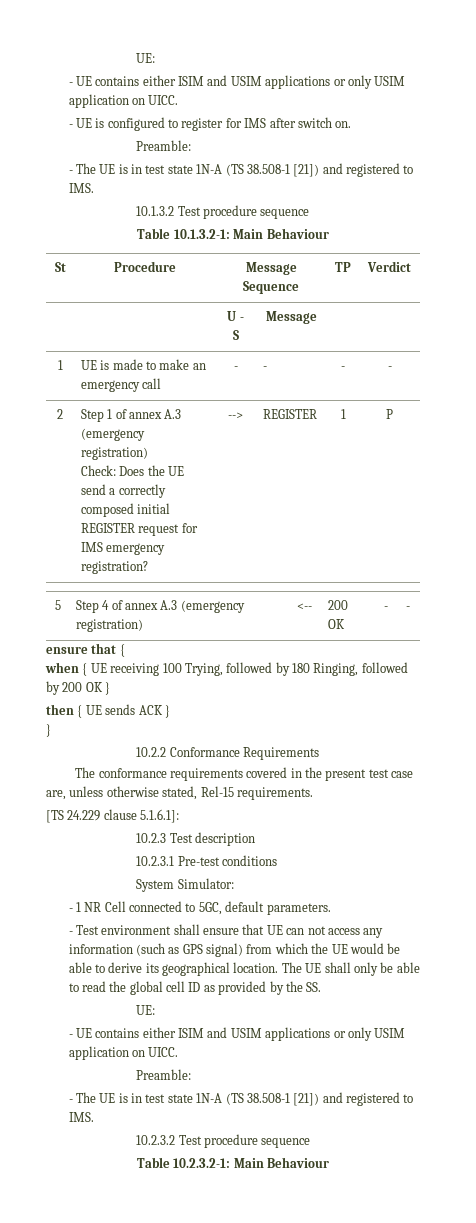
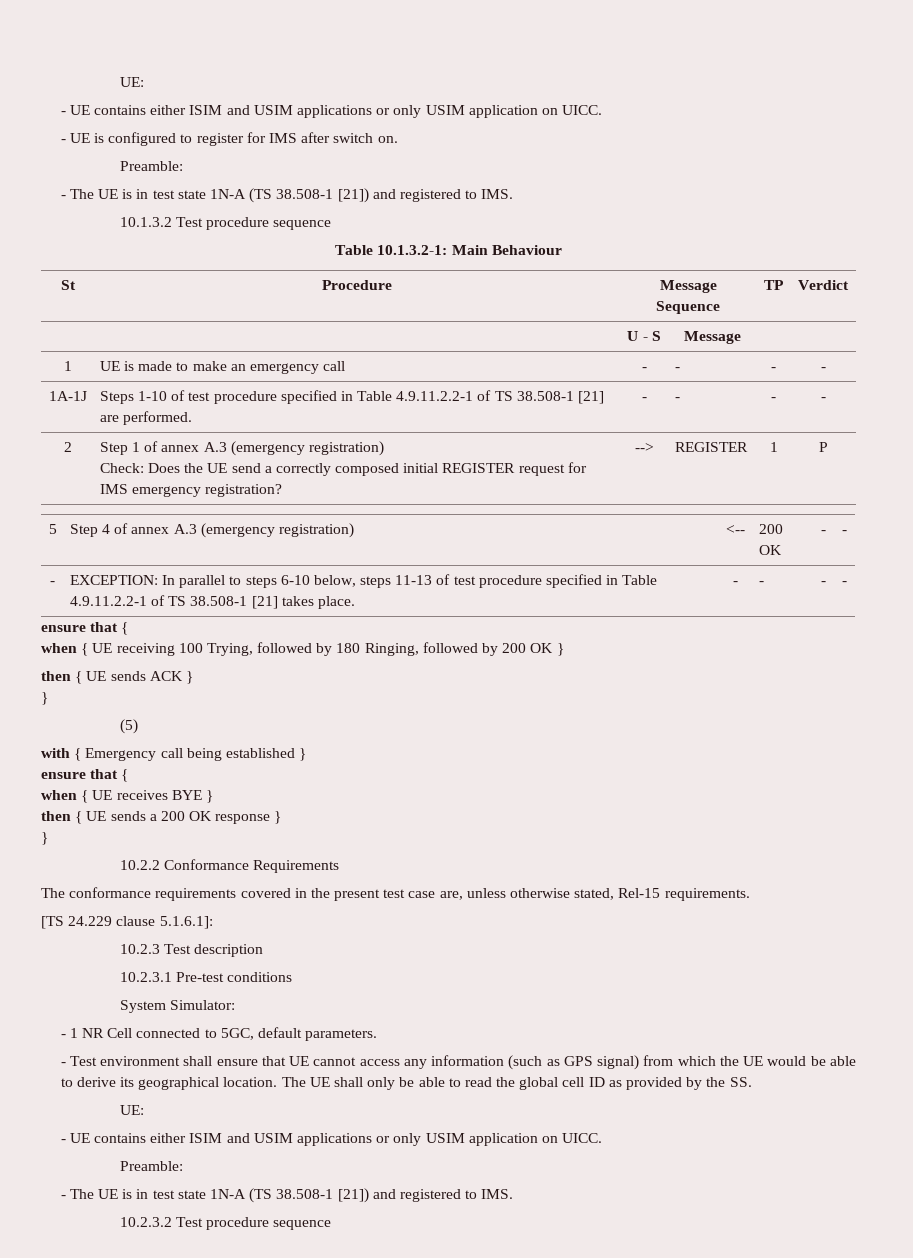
(392, 368) none -> [48,391,87,401] [99,390,605,404] [99,411,193,425] [641,397,647,401] [674,397,680,401] [771,397,776,401] [820,397,826,401] // 1A-1J | Steps 1-10 of test procedure specified in Table 4.9.11.2.2-1 of TS 38.508-1 [21] are performed. | - | - | - | -
(410, 608) none -> [50,581,55,585] [69,574,658,588] [69,595,355,609] [733,581,738,585] [758,581,764,585] [820,581,826,585] [841,581,847,585] // - | EXCEPTION: In parallel to steps 6-10 below, steps 11-13 of test procedure specified in Table 4.9.11.2.2-1 of TS 38.508-1 [21] takes place. | - | - | - | -
(51, 730) none -> [119,719,138,734] [41,748,307,761] [41,769,129,782] [41,790,213,803] [41,811,282,824] [41,832,48,845] // (5) // with { Emergency call being established } // ensure that { // when { UE receives BYE } // then { UE sends a 200 OK response } // }
[286,926,326,935] can not -> [313,1057,357,1066] cannot
[136,1157,330,1168] // Table 10.2.3.2-1: Main Behaviour -> (332, 1225) none

